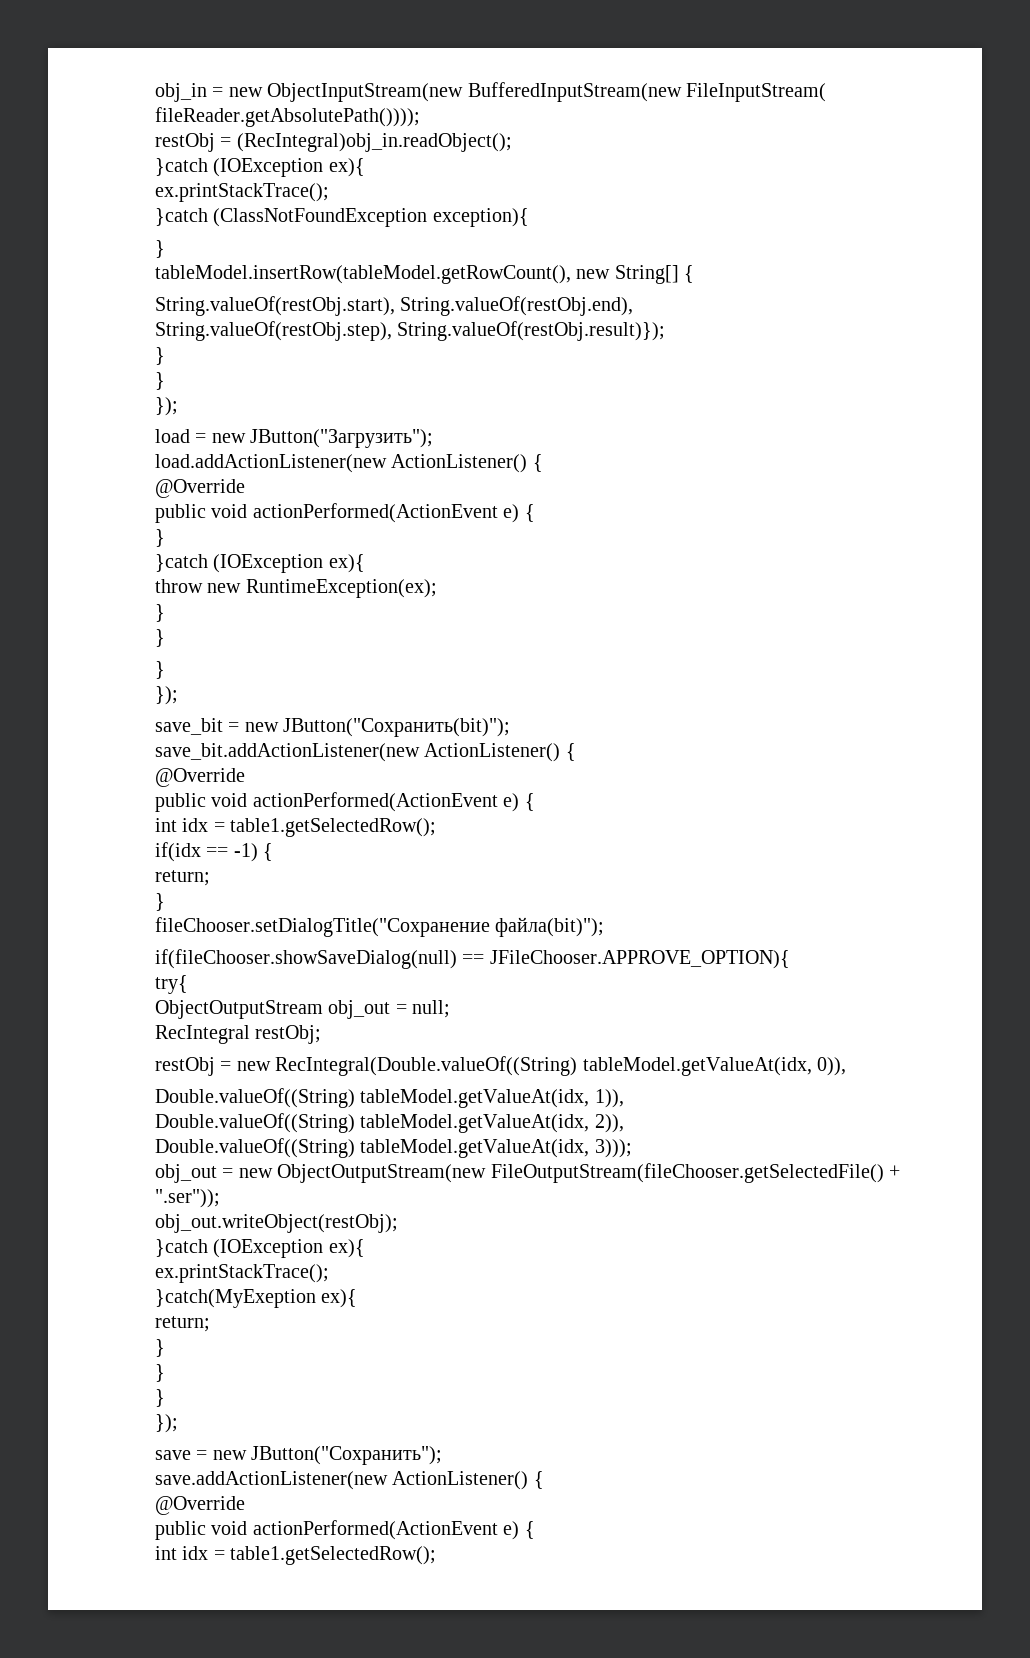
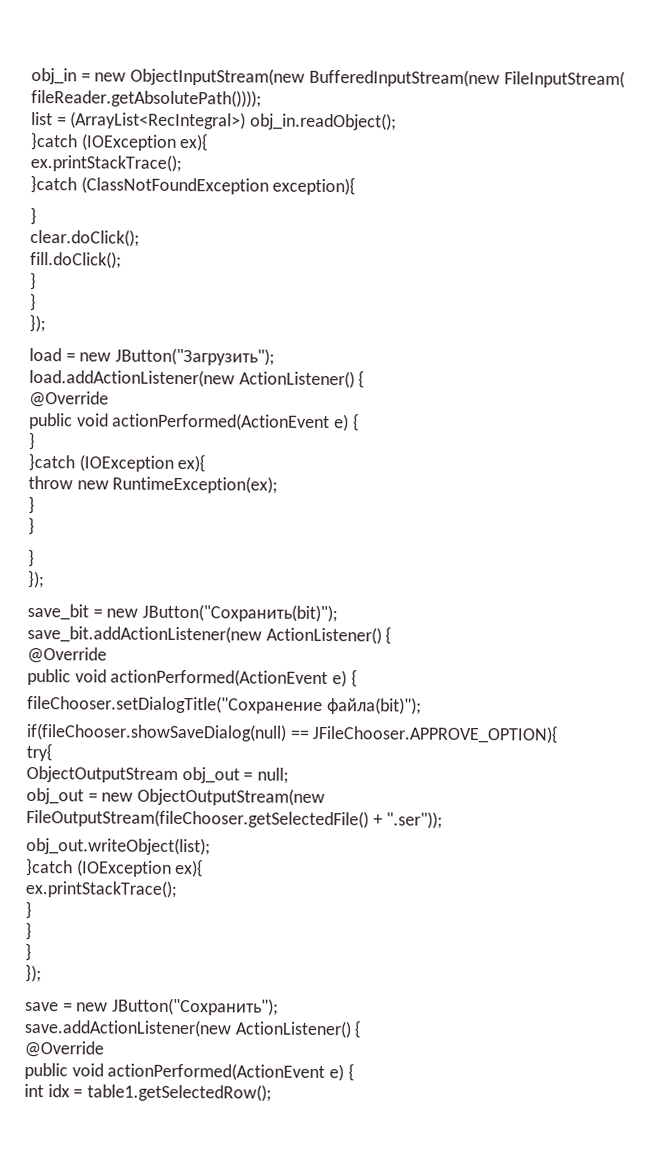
[155,133,512,152] restObj = (RecIntegral)obj_in.readObject(); -> [31,111,398,131] list = (ArrayList<RecIntegral>) obj_in.readObject();
[155,265,695,284] [155,296,634,316] [155,321,666,341] tableModel.insertRow(tableModel.getRowCount(), new String[] { // String.valueOf(restObj.start), String.valueOf(restObj.end), // String.valueOf(restObj.step), String.valueOf(restObj.result)}); -> [30,228,140,247] [30,250,122,269] clear.doClick(); // fill.doClick();
[155,818,437,837] [155,842,274,862] [155,870,210,886] [155,893,165,911] // int idx = table1.getSelectedRow(); // if(idx == -1) { // return; // } -> (358, 678) none
[155,1025,322,1044] [155,1056,846,1076] [155,1088,624,1108] [155,1113,624,1133] [155,1138,632,1158] // RecIntegral restObj; // restObj = new RecIntegral(Double.valueOf((String) tableModel.getValueAt(idx, 0)), // Double.valueOf((String) tableModel.getValueAt(idx, 1)), // Double.valueOf((String) tableModel.getValueAt(idx, 2)), // Double.valueOf((String) tableModel.getValueAt(idx, 3))); -> (290, 775) none
[155,1214,398,1233] [155,1239,365,1258] [155,1264,329,1283] [155,1289,358,1308] [155,1316,210,1332] obj_out.writeObject(restObj); // }catch (IOException ex){ // ex.printStackTrace(); // }catch(MyExeption ex){ // return; -> [26,836,211,856] [25,857,205,878] [25,879,177,898] obj_out.writeObject(list); // }catch (IOException ex){ // ex.printStackTrace();

